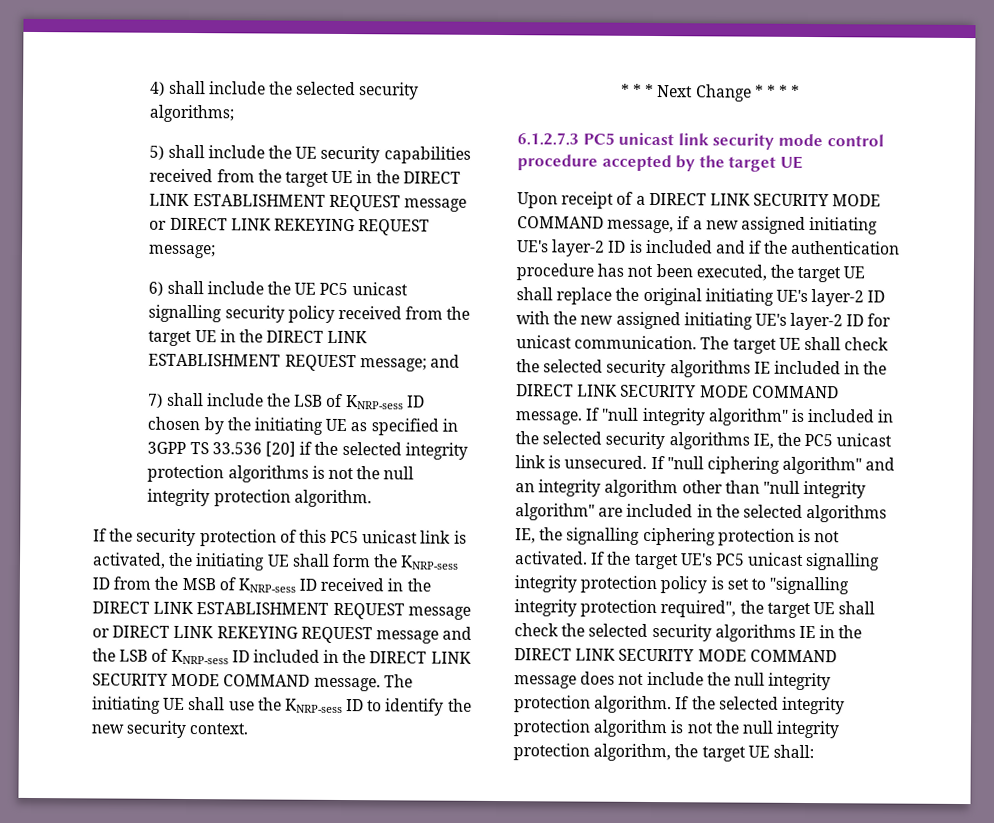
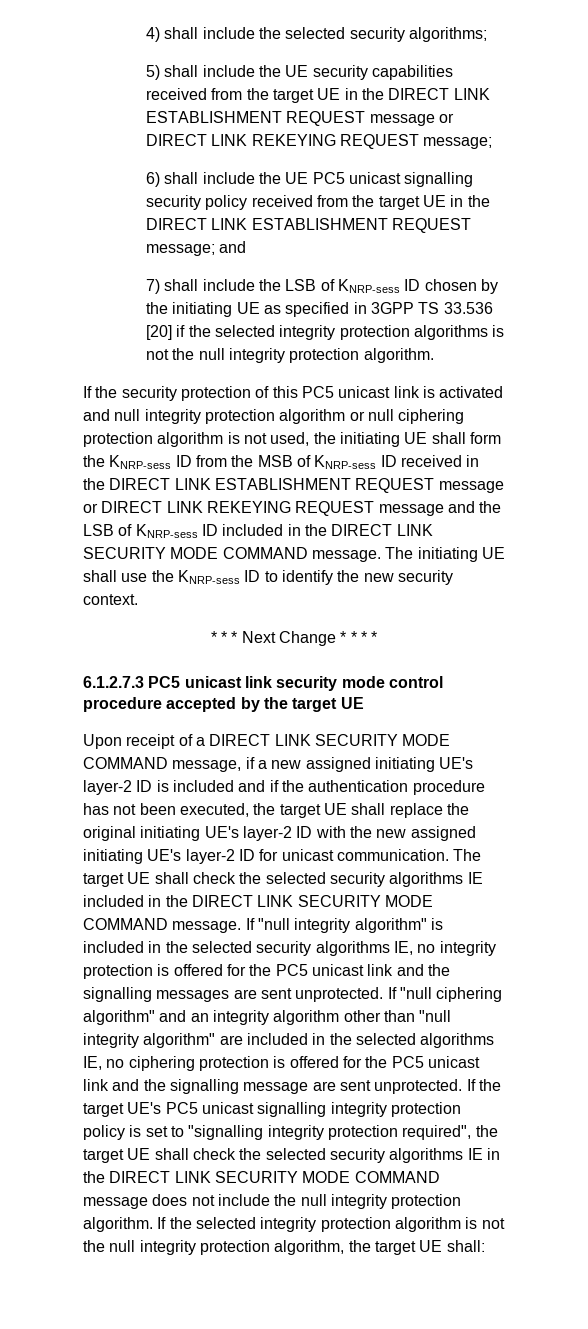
[92,552,166,569] activated, -> [439,386,504,398] [83,409,465,424] [83,432,310,447] activated and null integrity protection algorithm or null ciphering protection algorithm is not used,
[776,432,893,447] [515,455,648,469] the PC5 unicast link is unsecured. -> [417,941,496,956] [83,964,450,979] [83,987,384,1002] no integrity protection is offered for the PC5 unicast link and the signalling messages are sent unprotected.
[539,527,641,545] the signalling -> [106,1059,125,1068] no
[814,531,841,543] [515,551,588,565] not activated. -> [289,1056,480,1068] [83,1079,463,1094] offered for the PC5 unicast link and the signalling message are sent unprotected.

